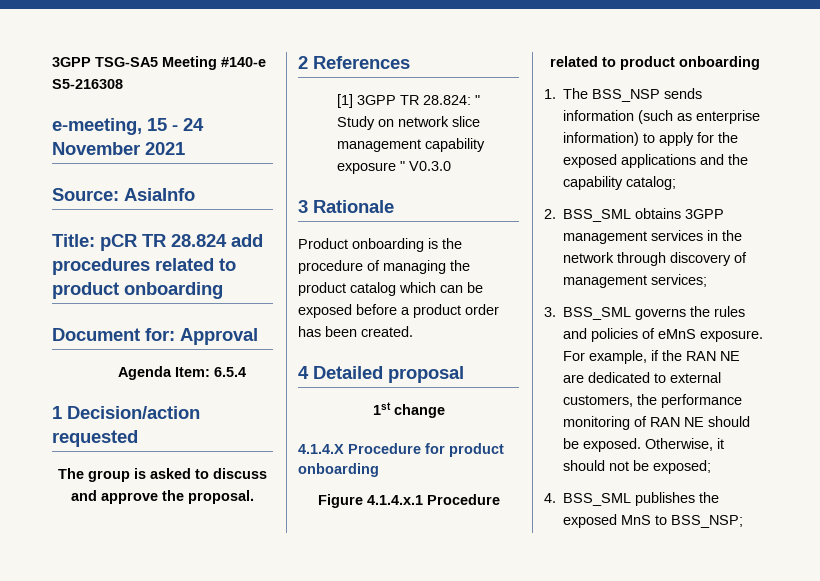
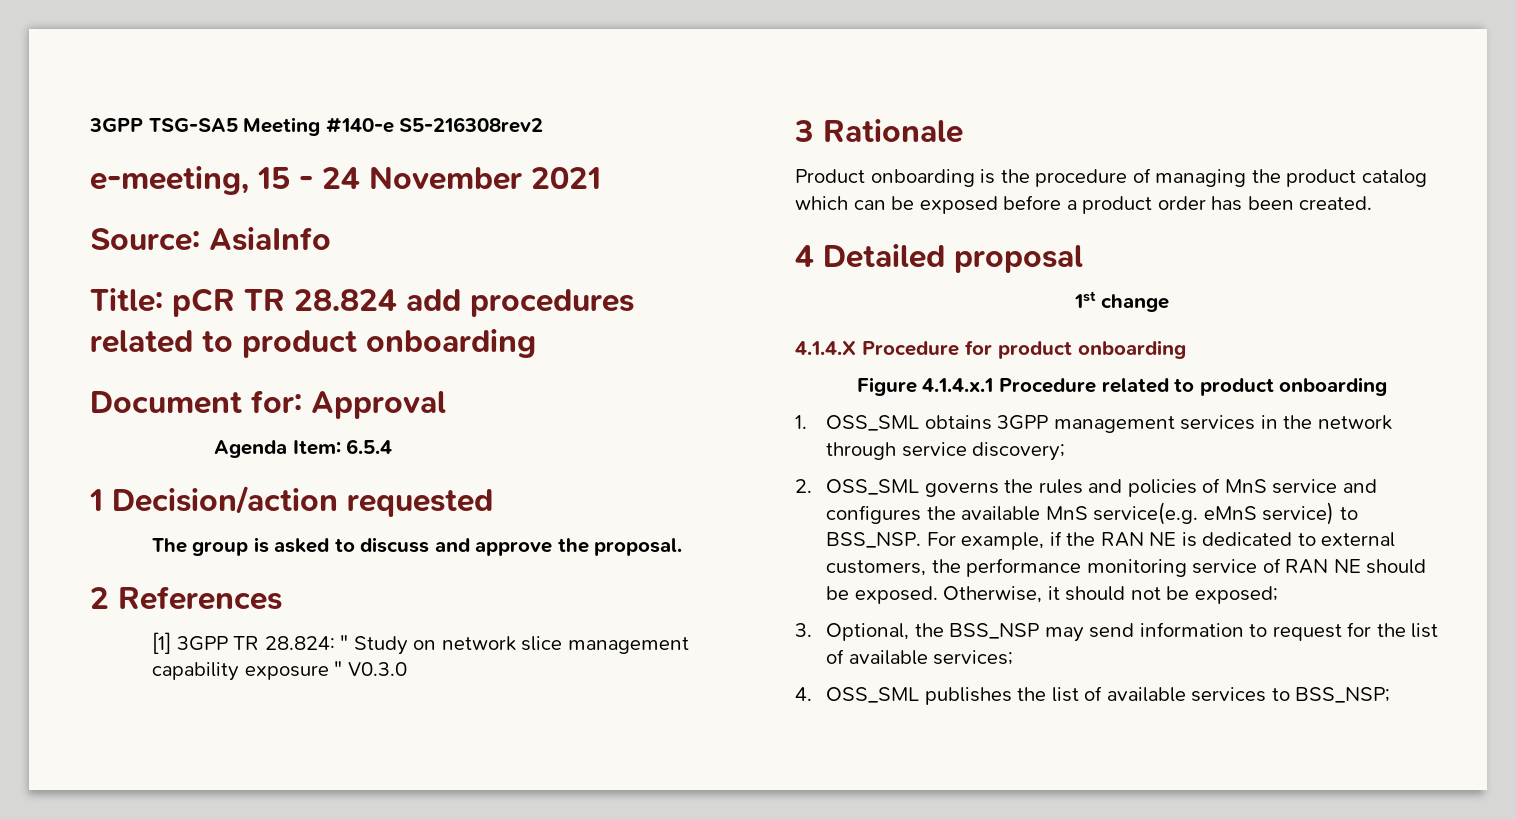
[52,79,123,89] S5-216308 -> [399,117,544,133] S5-216308rev2
[563,88,703,102] [563,110,761,124] [563,132,739,146] [563,154,749,168] [563,176,677,190] [544,209,632,222] The BSS_NSP sends information (such as enterprise information) to apply for the exposed applications and the capability catalog; // 2. BSS_SML -> [826,415,920,431] OSS_SML
[670,252,748,266] [563,274,708,288] [544,307,632,320] discovery of management services; // 3. BSS_SML -> [901,442,1066,461] [795,479,920,495] service discovery; // 2. OSS_SML
[658,329,764,342] eMnS exposure. -> [1224,479,1377,494] [826,502,1358,525] [826,532,922,548] MnS service and configures the available MnS service(e.g. eMnS service) to BSS_NSP.
[563,374,585,383] are -> [1181,532,1197,547] is
(631, 423) none -> [1192,559,1258,574] service
[544,492,720,506] [563,514,652,528] 4. BSS_SML publishes the exposed MnS -> [795,622,1439,642] [826,649,1014,665] [795,686,1267,705] 3. Optional, the BSS_NSP may send information to request for the list of available services; // 4. OSS_SML publishes the list of available services

